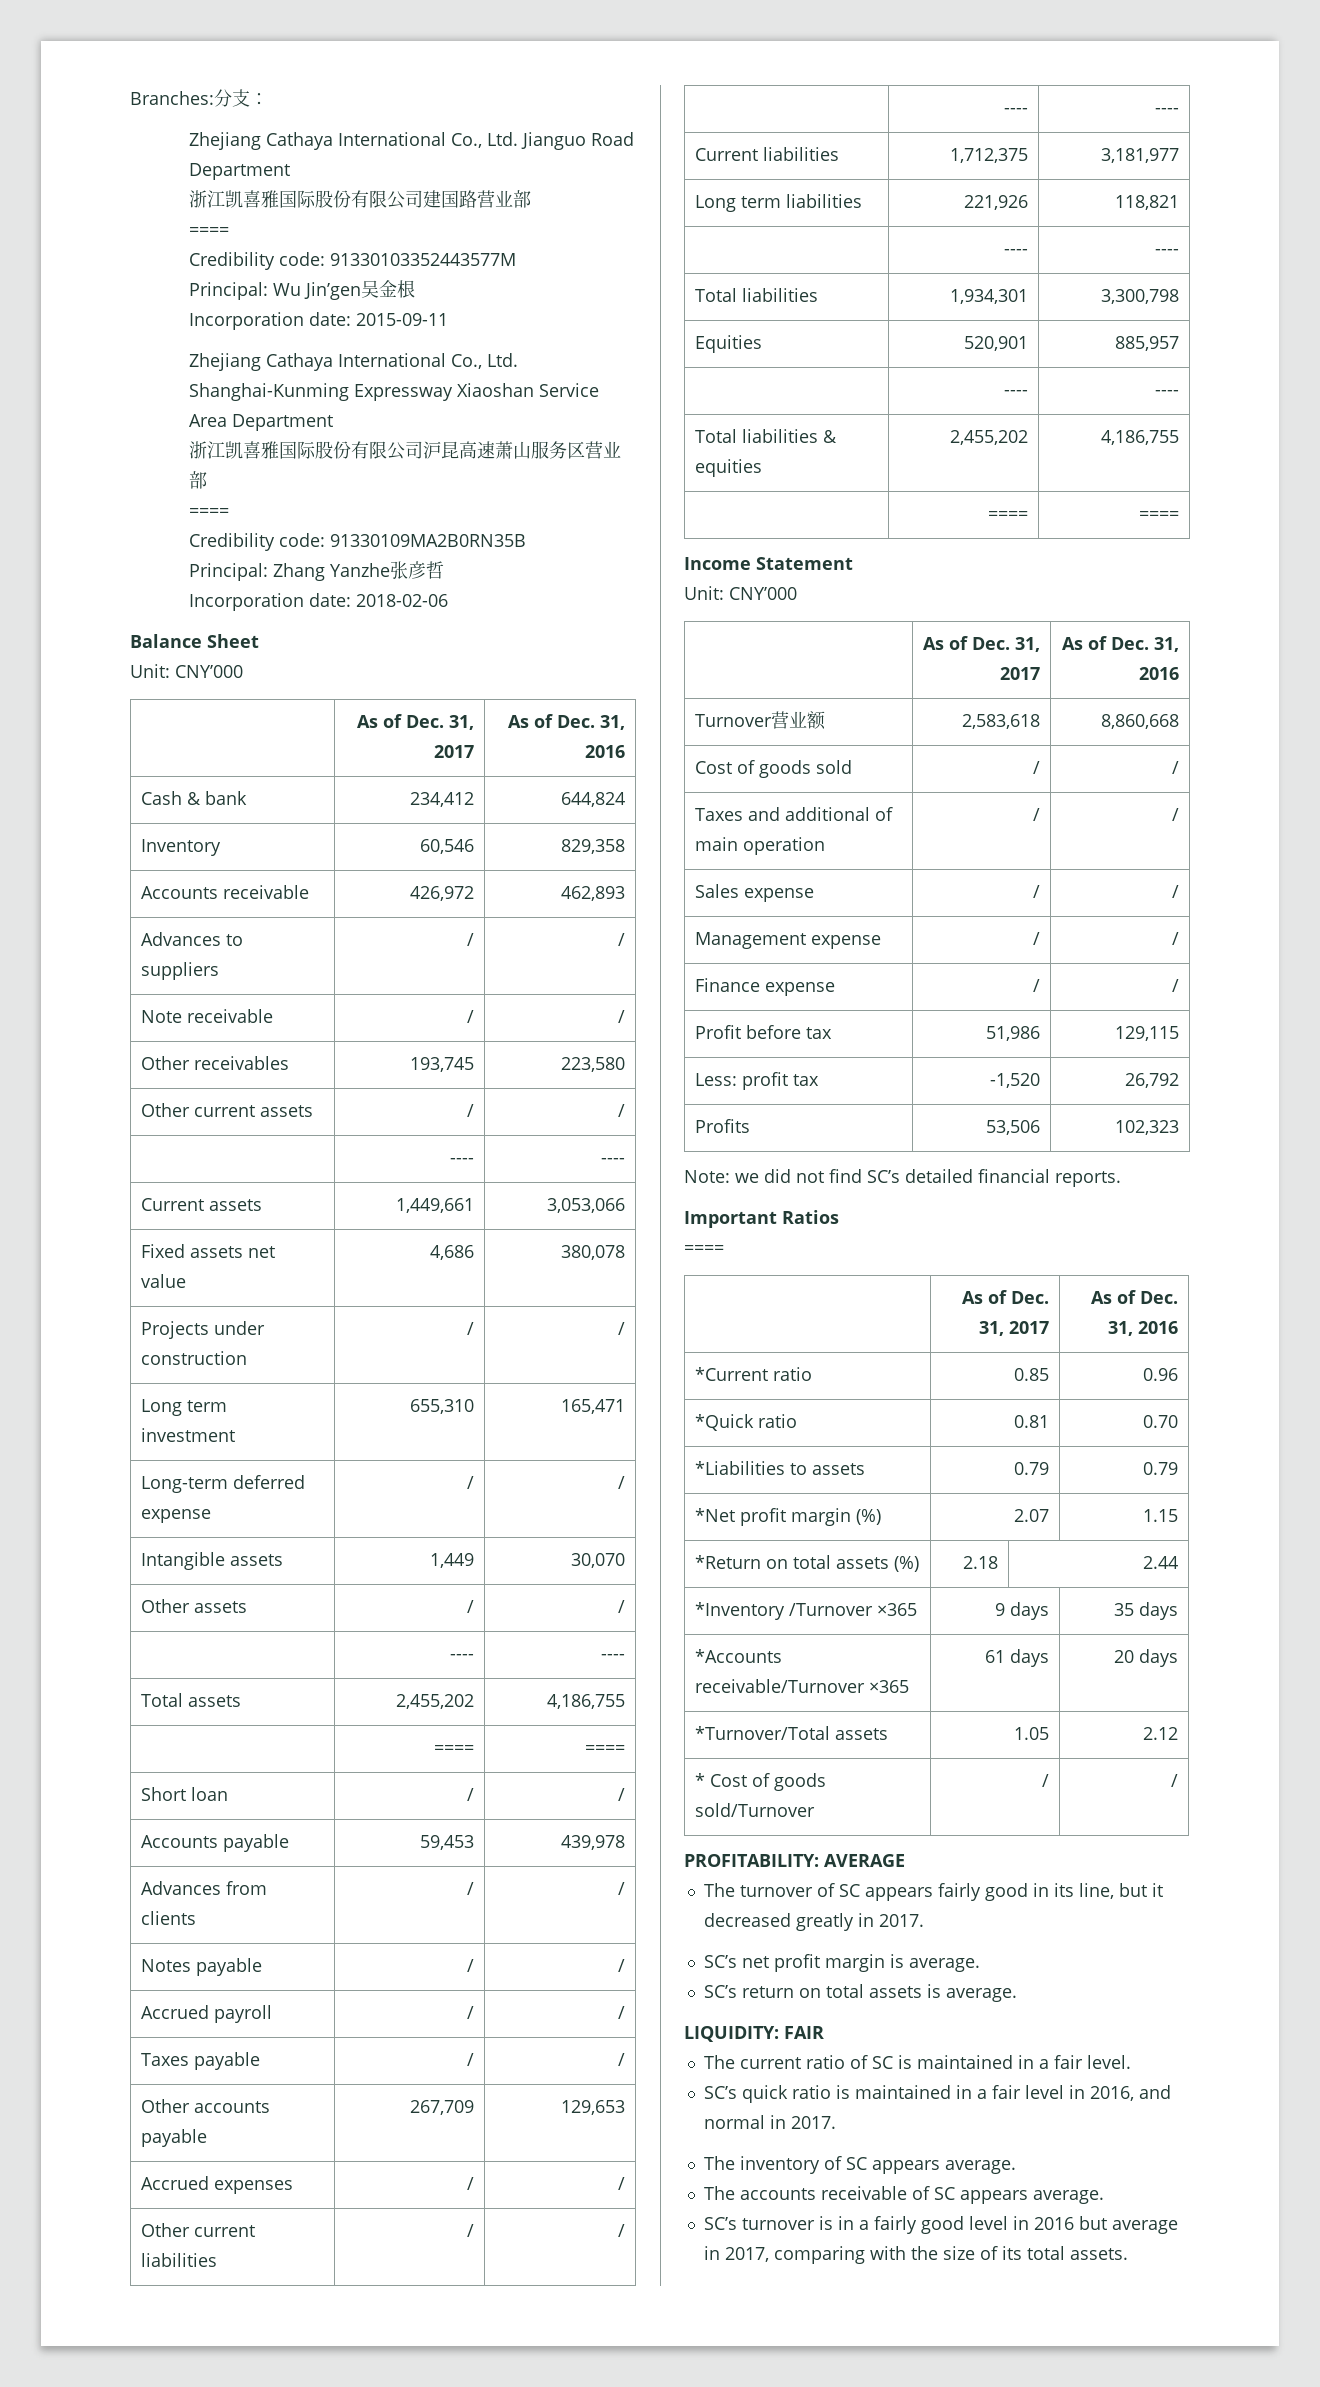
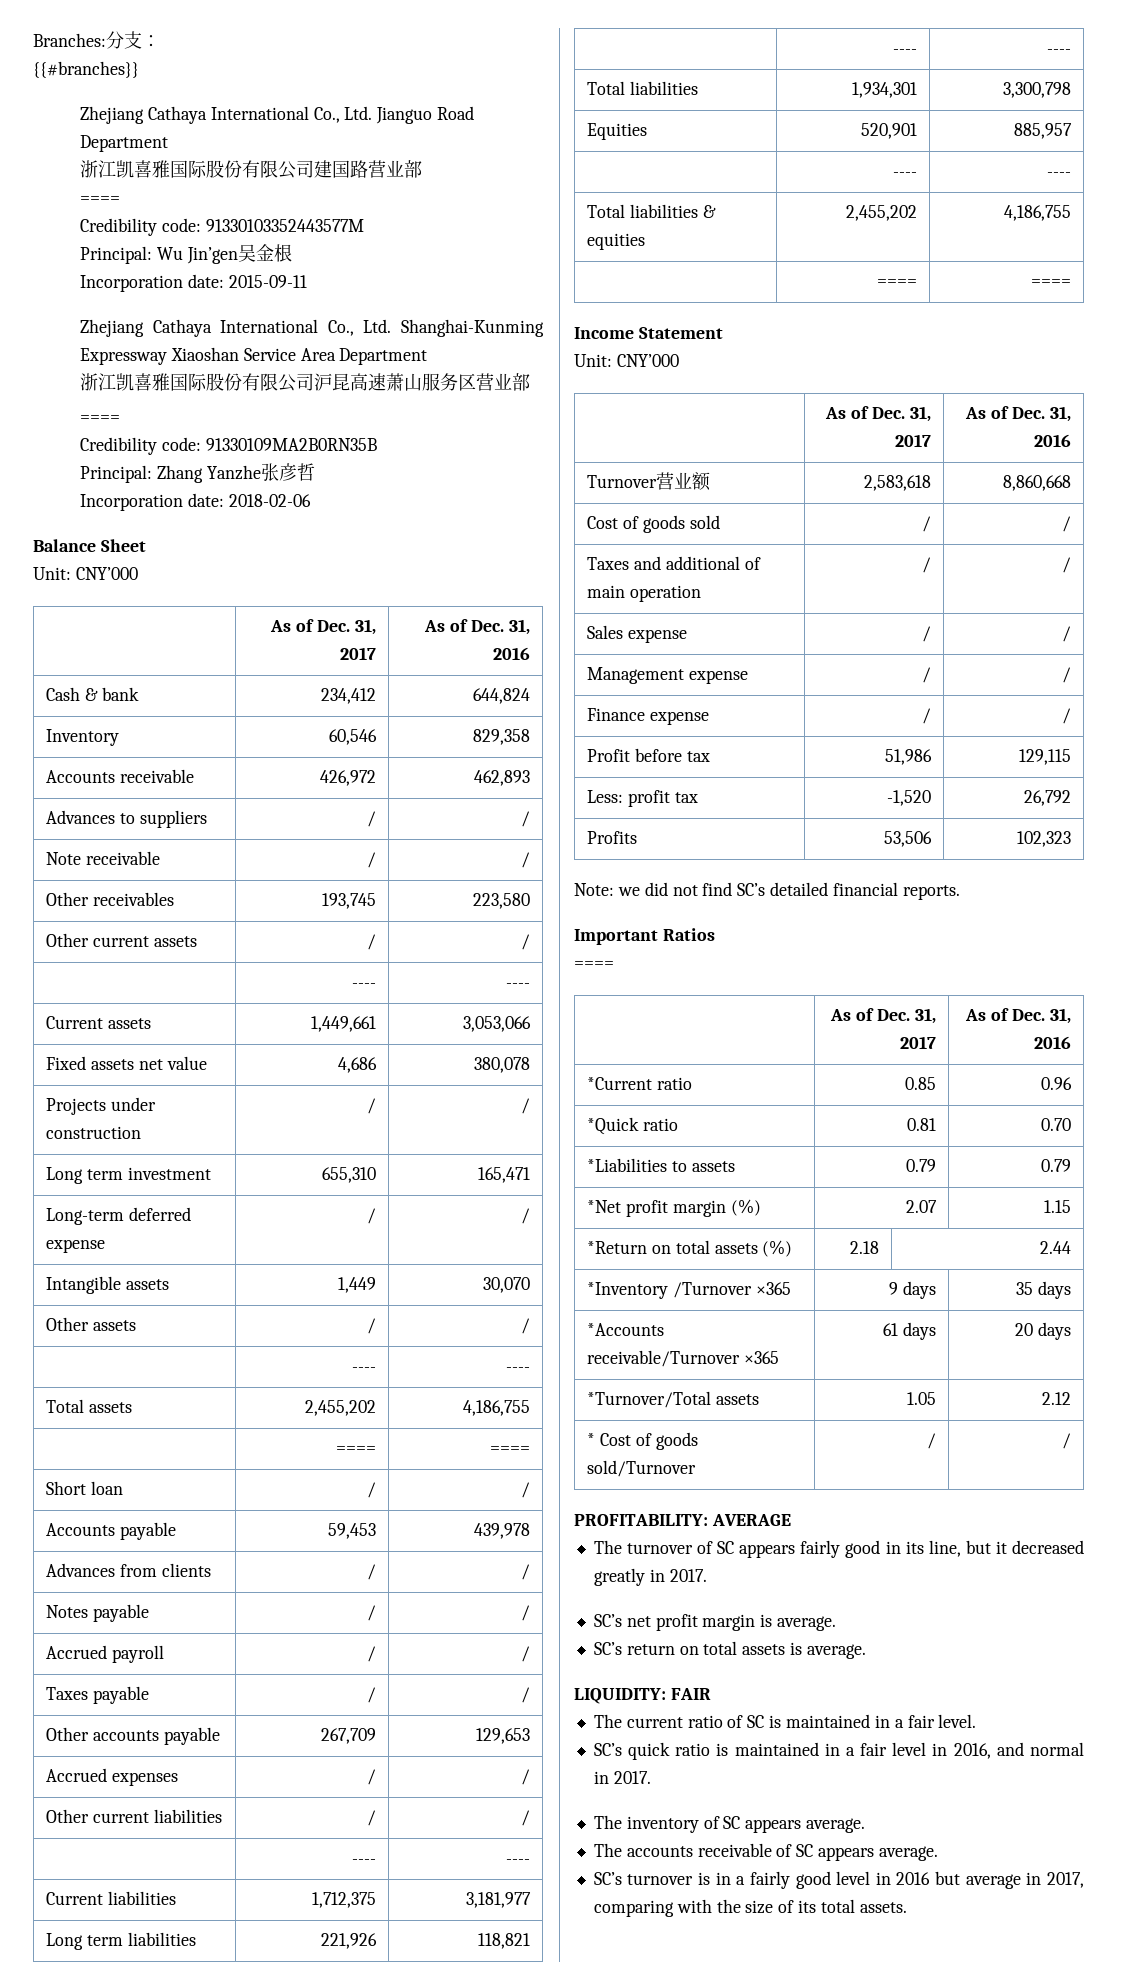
(268, 99) none -> [33,61,139,78] // {{#branches}}

